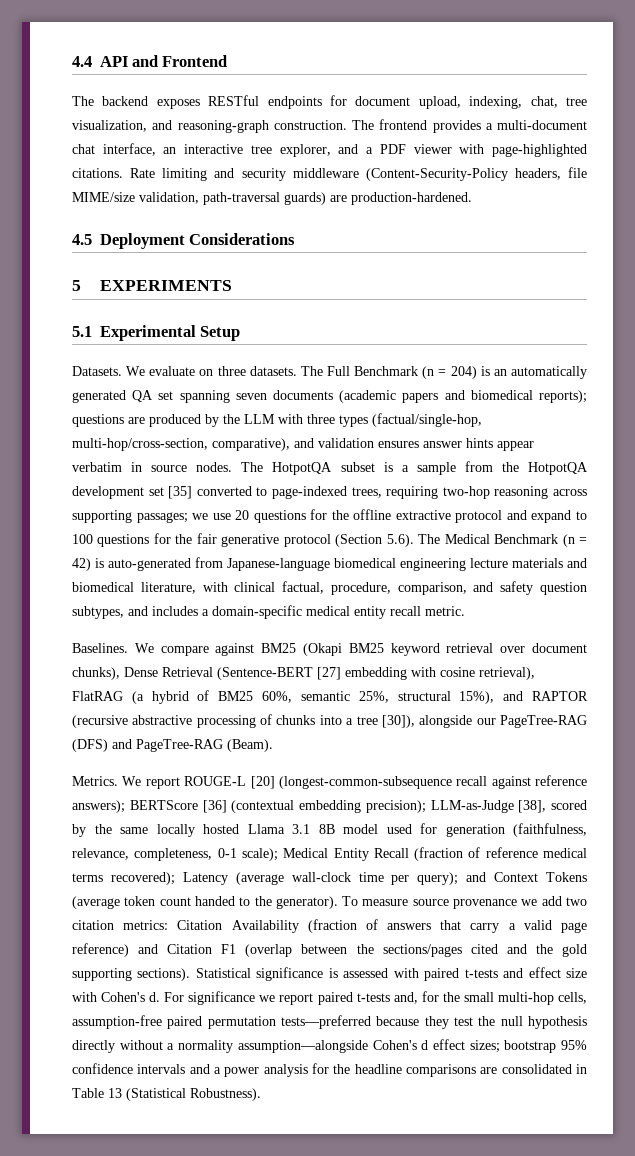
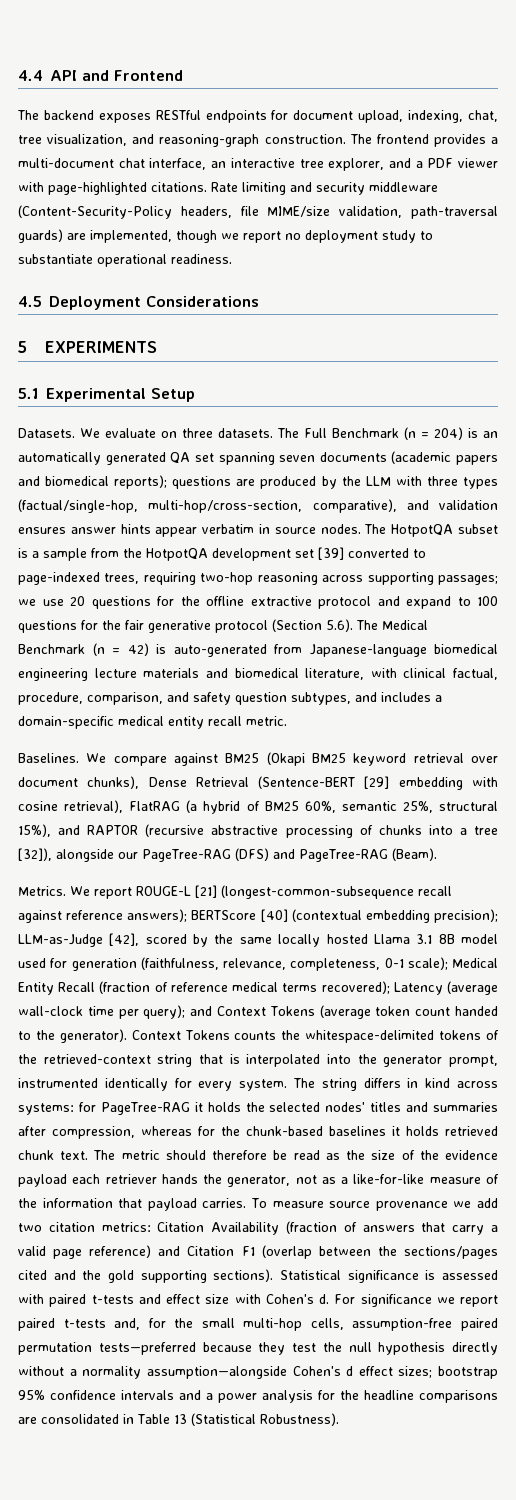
[351,192,472,205] production-hardened. -> [90,230,433,243] [18,254,232,267] implemented, though we report no deployment study to substantiate operational readiness.
[168,486,193,499] [35] -> [318,547,344,560] [39]
[317,667,341,680] [27] -> [364,776,390,789] [29]
[381,715,415,728] [30]), -> [18,848,52,861] [32]),
[250,776,275,789] [20] -> [195,885,217,898] [21]
[202,800,227,813] [36] -> [260,909,288,922] [40]
[518,800,547,813] [38], -> [109,933,140,946] [42],
(338, 902) none -> [131,1030,499,1043] [18,1054,498,1067] [18,1078,499,1091] [18,1102,498,1115] [18,1126,498,1139] [18,1150,498,1160] [18,1174,499,1187] [18,1198,247,1211] Context Tokens counts the whitespace-delimited tokens of the retrieved-context string that is interpolated into the generator prompt, instrumented identically for every system. The string differs in kind across systems: for PageTree-RAG it holds the selected nodes' titles and summaries after compression, whereas for the chunk-based baselines it holds retrieved chunk text. The metric should therefore be read as the size of the evidence payload each retriever hands the generator, not as a like-for-like measure of the information that payload carries.

